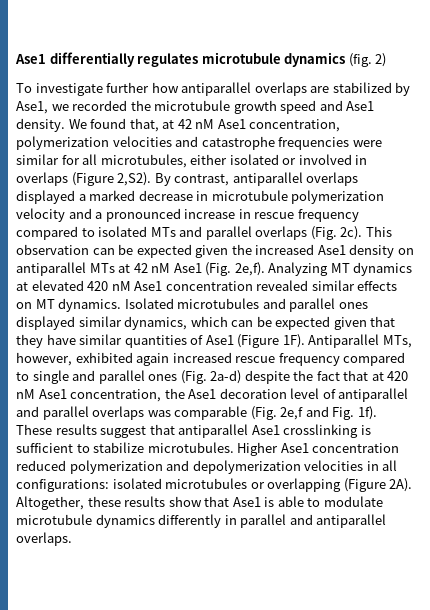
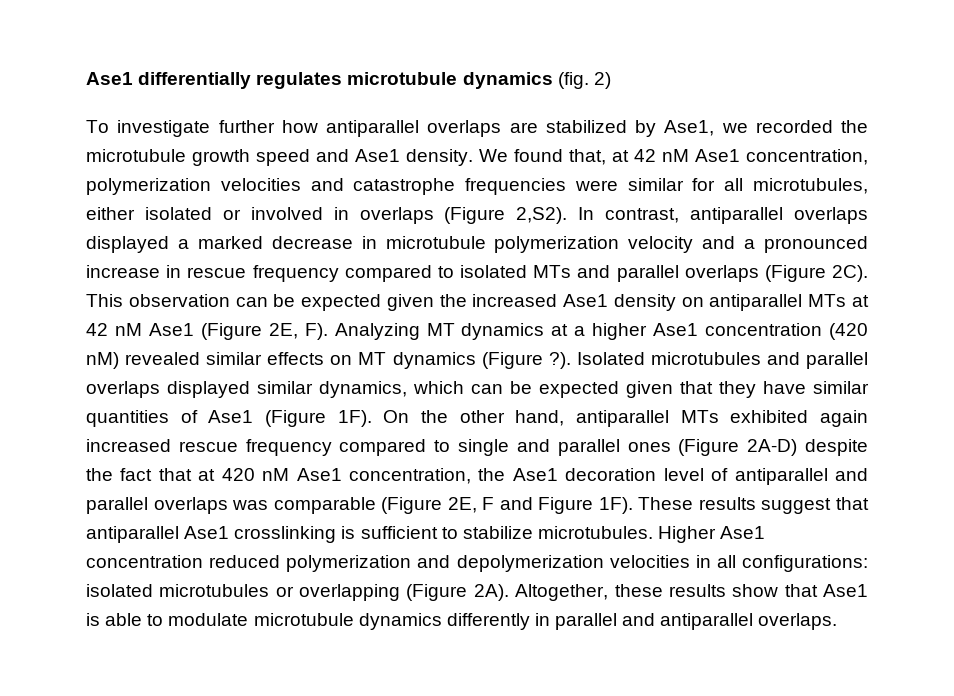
[154,173,171,186] By -> [578,207,595,220] In
[310,226,363,240] (Fig. 2c). -> [764,265,868,282] (Figure 2C).
[205,262,265,276] (Fig. 2e,f). -> [200,323,328,340] (Figure 2E, F).
[31,280,253,291] elevated 420 nM Ase1 concentration -> [574,323,869,340] [86,352,119,369] a higher Ase1 concentration (420 nM)
[58,298,122,312] dynamics. -> [392,352,571,369] dynamics (Figure ?).
[338,302,368,309] ones -> [86,381,160,398] overlaps
[308,334,412,348] [16,352,72,366] Antiparallel MTs, however, -> [383,410,719,427] On the other hand, antiparallel MTs
[180,370,242,384] (Fig. 2a-d) -> [678,439,798,456] (Figure 2A-D)
[250,406,377,420] (Fig. 2e,f and Fig. 1f). -> [381,497,633,514] (Figure 2E, F and Figure 1F).

